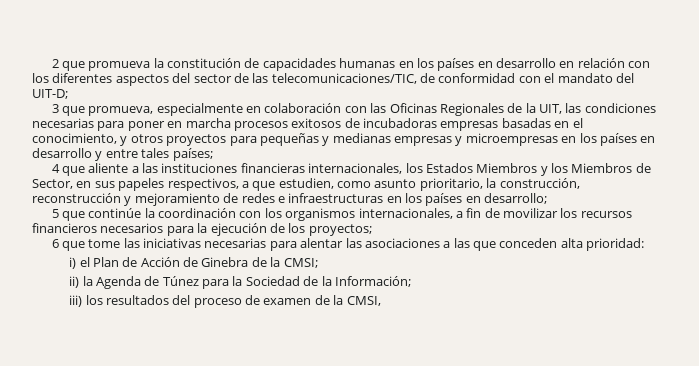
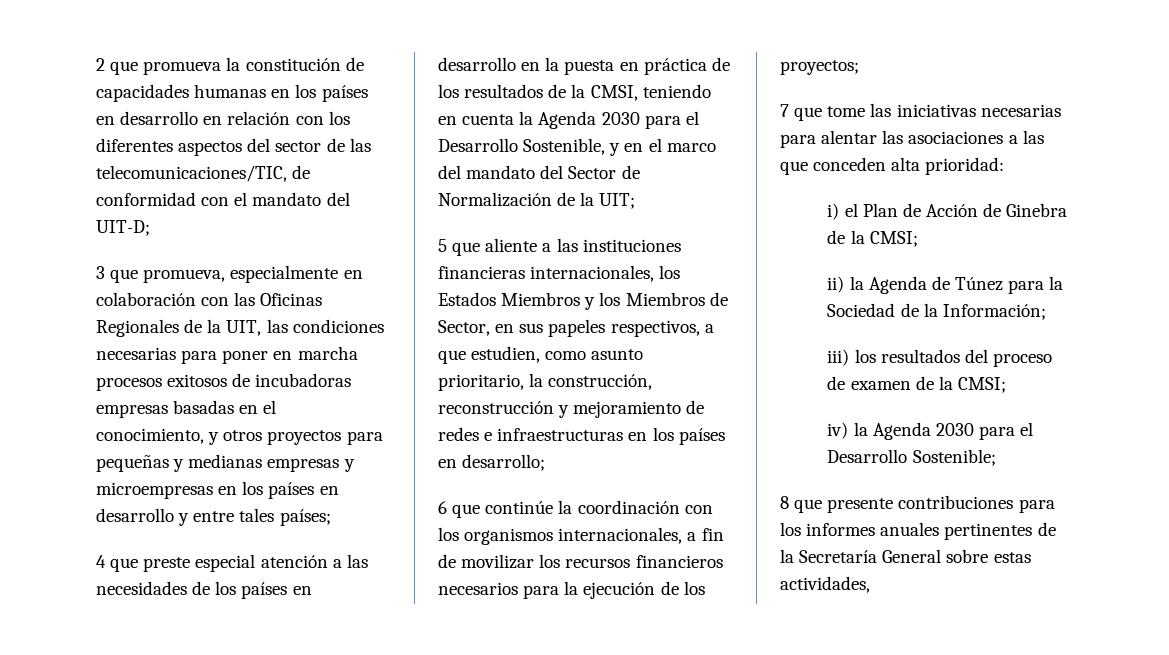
(85, 171) none -> [143,554,368,572] [96,581,312,599] [438,57,730,75] [438,84,711,101] [438,111,699,129] [438,138,716,156] [438,165,640,179] [438,192,636,209] [438,239,481,256] preste especial atención a las necesidades de los países en desarrollo en la puesta en práctica de los resultados de la CMSI, teniendo en cuenta la Agenda 2030 para el Desarrollo Sostenible, y en el marco del mandato del Sector de Normalización de la UIT; // 5 que
[51,209,59,218] 5 -> [438,501,447,514] 6
[51,239,59,248] 6 -> [780,104,789,117] 7
[346,296,381,306] CMSI, -> [957,377,1006,393] [827,422,1034,440] [827,449,996,466] [780,495,1055,513] [780,522,1056,540] [780,549,1031,563] [780,576,870,593] CMSI; // iv) la Agenda 2030 para el Desarrollo Sostenible; // 8 que presente contribuciones para los informes anuales pertinentes de la Secretaría General sobre estas actividades,

